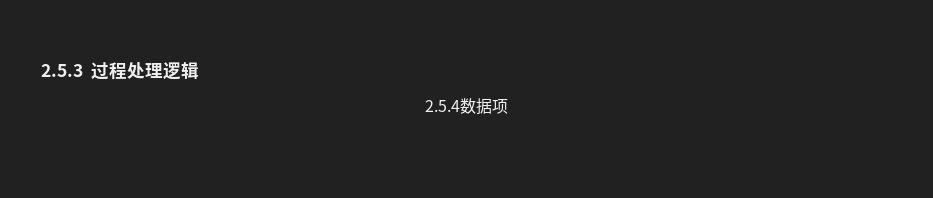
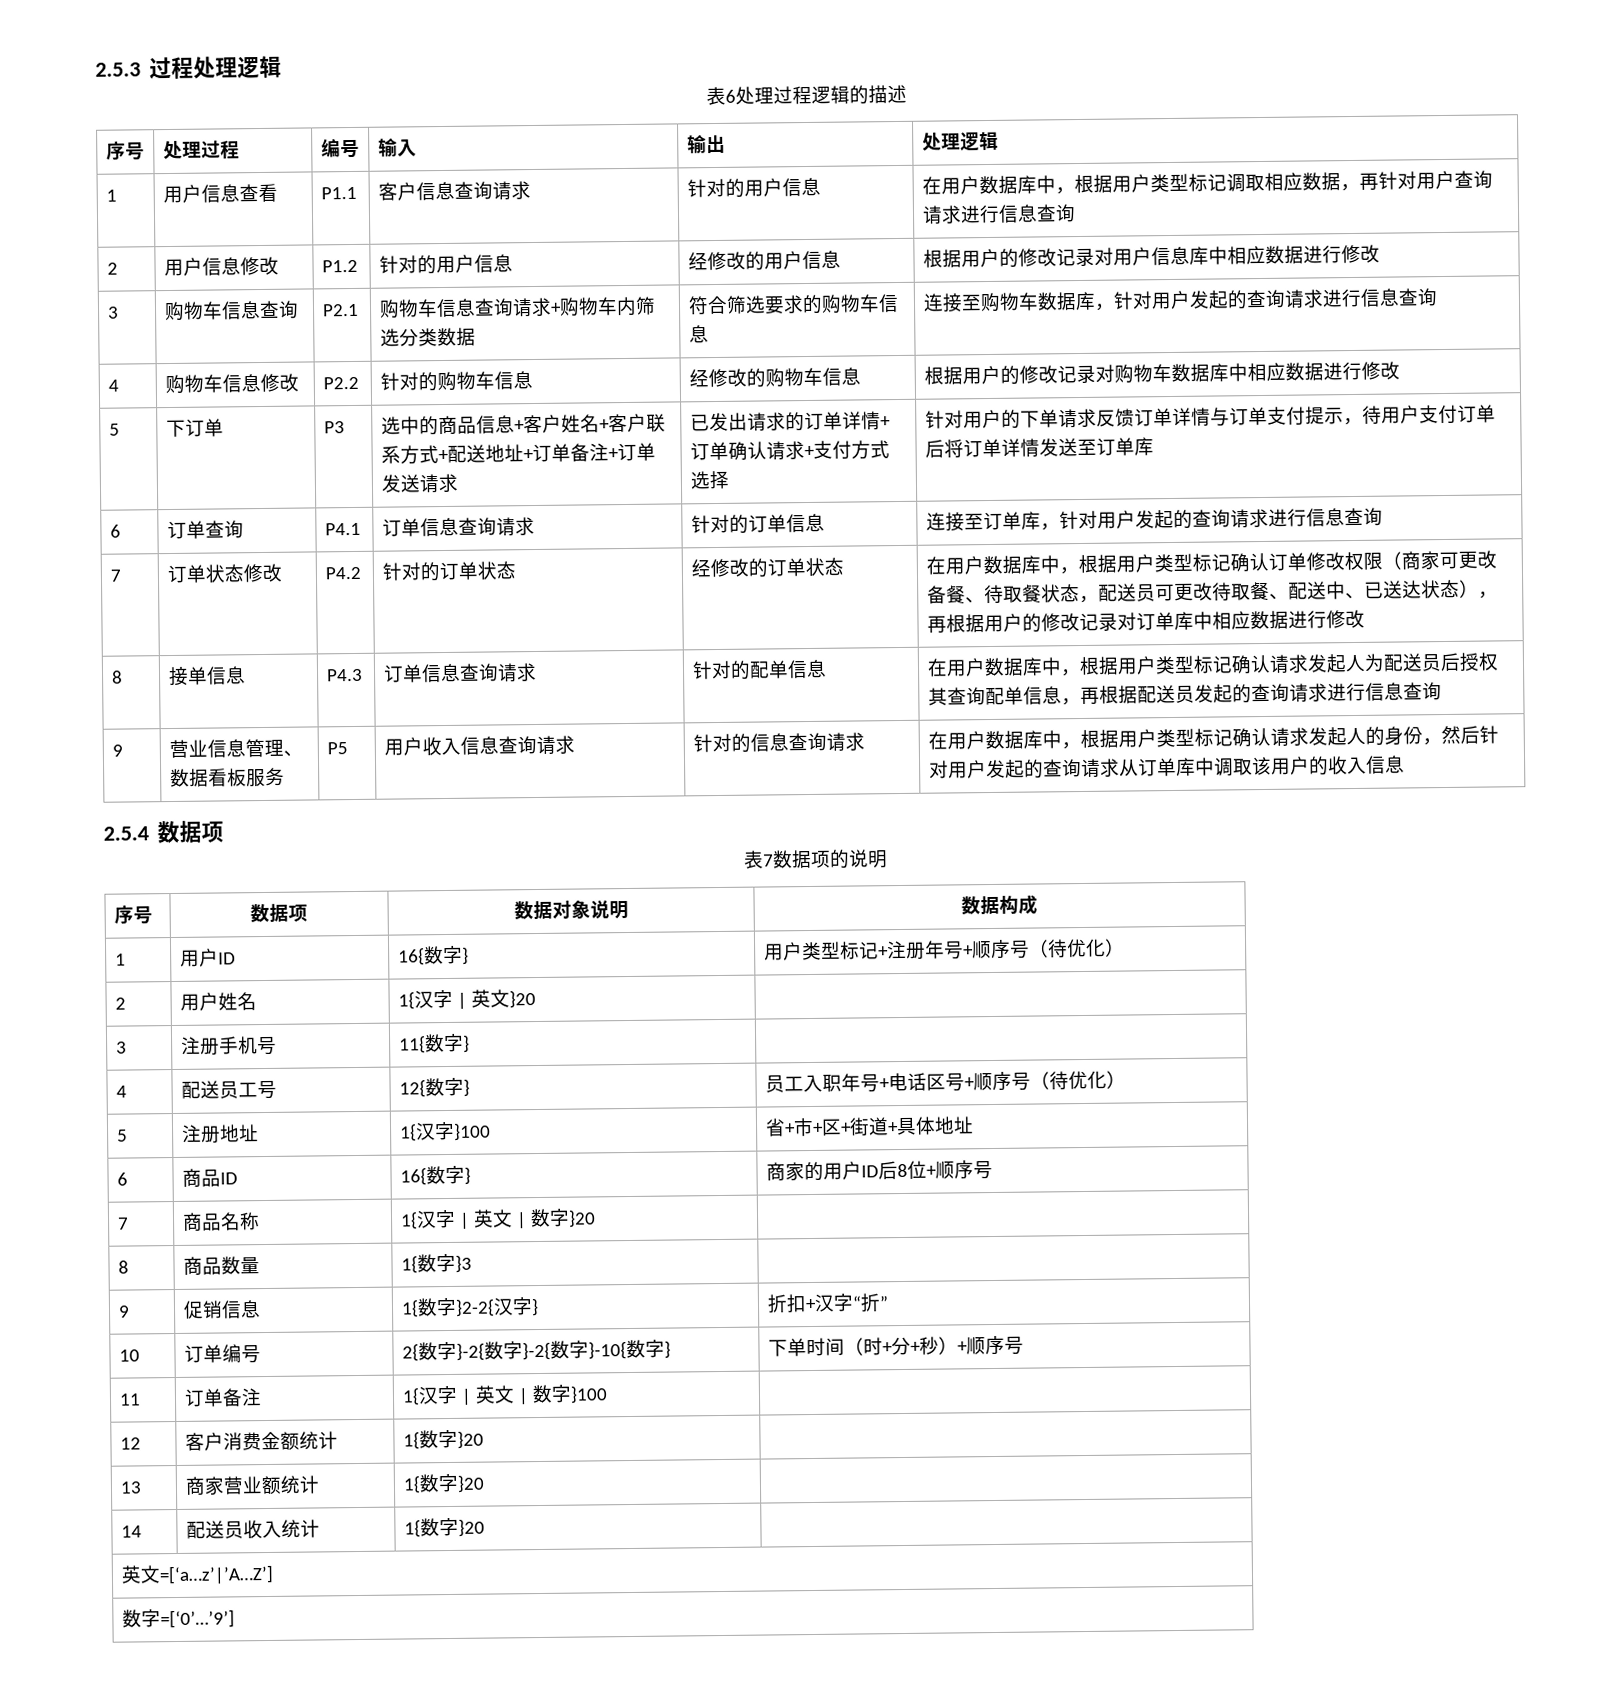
[425,98,508,115] 2.5.4数据项 -> [706,84,907,106] [105,141,145,161] [162,140,240,160] [320,138,360,159] [377,137,417,157] [686,134,726,154] [921,131,999,152] [105,189,117,202] [162,183,278,204] [320,186,357,200] [377,181,531,201] [686,177,821,198] [921,170,1493,195] [921,204,1076,225] [106,262,118,275] [163,256,279,277] [321,259,358,273] [378,254,513,275] [687,250,841,271] [922,244,1380,268] [106,306,119,319] [163,300,299,322] [321,303,359,317] [378,296,656,319] [379,327,476,347] [687,293,899,316] [688,325,709,344] [922,288,1438,313] [107,379,119,392] [164,373,299,395] [322,376,359,390] [379,371,533,392] [688,367,861,388] [923,361,1400,385] [108,423,120,436] [165,418,224,438] [323,421,345,434] [380,413,666,436] [380,442,656,465] [380,473,459,494] [689,411,891,432] [689,440,890,461] [689,470,730,490] [924,404,1496,429] [924,437,1154,458] [109,524,121,538] [166,520,244,540] [324,522,361,536] [381,517,535,537] [690,513,825,534] [925,507,1383,532] [109,569,122,582] [166,563,283,584] [324,566,361,580] [381,561,516,582] [690,557,844,578] [925,550,1497,575] [926,579,1498,605] [926,609,1365,634] [110,670,123,684] [167,666,246,687] [325,668,363,682] [382,662,537,683] [691,659,827,680] [926,652,1499,677] [927,682,1442,706] [111,744,123,757] [168,738,303,759] [169,767,285,788] [326,742,348,755] [383,735,575,757] [692,732,865,753] [927,725,1499,750] [928,755,1405,779] [103,820,225,844] [742,849,888,869] [113,905,153,925] [250,903,308,923] [513,899,629,920] [961,894,1038,915] [114,953,126,966] [179,948,236,967] [397,945,469,966] [763,938,1125,961] [114,997,126,1010] [179,992,257,1011] [397,989,536,1010] [115,1041,127,1054] [180,1036,277,1056] [398,1033,470,1054] [115,1085,127,1098] [180,1080,277,1100] [398,1077,470,1098] [764,1070,1126,1093] [116,1129,128,1142] [180,1124,259,1143] [398,1121,491,1142] [764,1116,974,1137] [116,1172,128,1186] [181,1168,238,1187] [399,1165,471,1186] [765,1160,993,1182] [116,1217,129,1230] [181,1212,260,1231] [399,1208,596,1230] [117,1260,129,1274] [182,1256,260,1275] [400,1253,472,1274] [117,1305,130,1318] [182,1300,261,1319] [400,1297,539,1318] [766,1293,889,1314] [118,1349,140,1362] [183,1344,261,1364] [401,1339,671,1362] [767,1335,1024,1357] [118,1393,141,1406] [183,1388,262,1407] [401,1384,608,1406] [119,1437,141,1450] [184,1431,338,1451] [402,1429,484,1450] [119,1481,142,1494] [184,1475,320,1496] [402,1473,485,1494] [120,1525,142,1538] [185,1519,320,1540] [403,1517,485,1538] [120,1564,274,1585] [121,1609,235,1629] 表6处理过程逻辑的描述 // 序号 | 处理过程 | 编号 | 输入 | 输出 | 处理逻辑 // 1 | 用户信息查看 | P1.1 | 客户信息查询请求 | 针对的用户信息 | 在用户数据库中，根据用户类型标记调取相应数据，再针对用户查询请求进行信息查询 // 2 | 用户信息修改 | P1.2 | 针对的用户信息 | 经修改的用户信息 | 根据用户的修改记录对用户信息库中相应数据进行修改 // 3 | 购物车信息查询 | P2.1 | 购物车信息查询请求+购物车内筛选分类数据 | 符合筛选要求的购物车信息 | 连接至购物车数据库，针对用户发起的查询请求进行信息查询 // 4 | 购物车信息修改 | P2.2 | 针对的购物车信息 | 经修改的购物车信息 | 根据用户的修改记录对购物车数据库中相应数据进行修改 // 5 | 下订单 | P3 | 选中的商品信息+客户姓名+客户联系方式+配送地址+订单备注+订单发送请求 | 已发出请求的订单详情+订单确认请求+支付方式选择 | 针对用户的下单请求反馈订单详情与订单支付提示，待用户支付订单后将订单详情发送至订单库 // 6 | 订单查询 | P4.1 | 订单信息查询请求 | 针对的订单信息 | 连接至订单库，针对用户发起的查询请求进行信息查询 // 7 | 订单状态修改 | P4.2 | 针对的订单状态 | 经修改的订单状态 | 在用户数据库中，根据用户类型标记确认订单修改权限（商家可更改备餐、待取餐状态，配送员可更改待取餐、配送中、已送达状态），再根据用户的修改记录对订单库中相应数据进行修改 // 8 | 接单信息 | P4.3 | 订单信息查询请求 | 针对的配单信息 | 在用户数据库中，根据用户类型标记确认请求发起人为配送员后授权其查询配单信息，再根据配送员发起的查询请求进行信息查询 // 9 | 营业信息管理、数据看板服务 | P5 | 用户收入信息查询请求 | 针对的信息查询请求 | 在用户数据库中，根据用户类型标记确认请求发起人的身份，然后针对用户发起的查询请求从订单库中调取该用户的收入信息 // 2.5.4数据项 // 表7数据项的说明 // 序号 | 数据项 | 数据对象说明 | 数据构成 // 1 | 用户ID | 16{数字} | 用户类型标记+注册年号+顺序号（待优化） // 2 | 用户姓名 | 1{汉字 | 英文}20 | // 3 | 注册手机号 | 11{数字} | // 4 | 配送员工号 | 12{数字} | 员工入职年号+电话区号+顺序号（待优化） // 5 | 注册地址 | 1{汉字}100 | 省+市+区+街道+具体地址 // 6 | 商品ID | 16{数字} | 商家的用户ID后8位+顺序号 // 7 | 商品名称 | 1{汉字 | 英文 | 数字}20 | // 8 | 商品数量 | 1{数字}3 | // 9 | 促销信息 | 1{数字}2-2{汉字} | 折扣+汉字“折” // 10 | 订单编号 | 2{数字}-2{数字}-2{数字}-10{数字} | 下单时间（时+分+秒）+顺序号 // 11 | 订单备注 | 1{汉字 | 英文 | 数字}100 | // 12 | 客户消费金额统计 | 1{数字}20 | // 13 | 商家营业额统计 | 1{数字}20 | // 14 | 配送员收入统计 | 1{数字}20 | // 英文=[‘a…z’|’A…Z’] // 数字=[‘0’…’9’]

